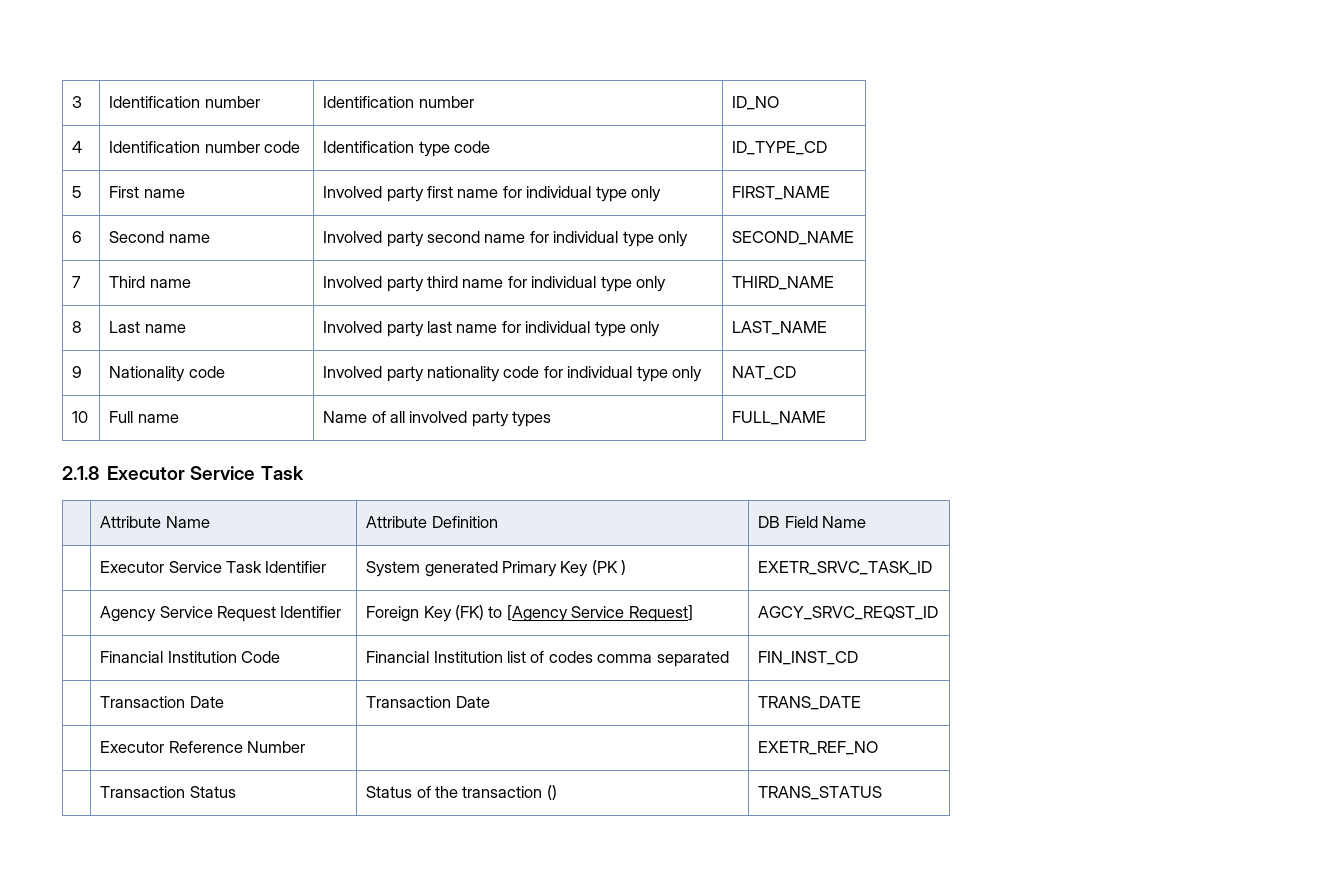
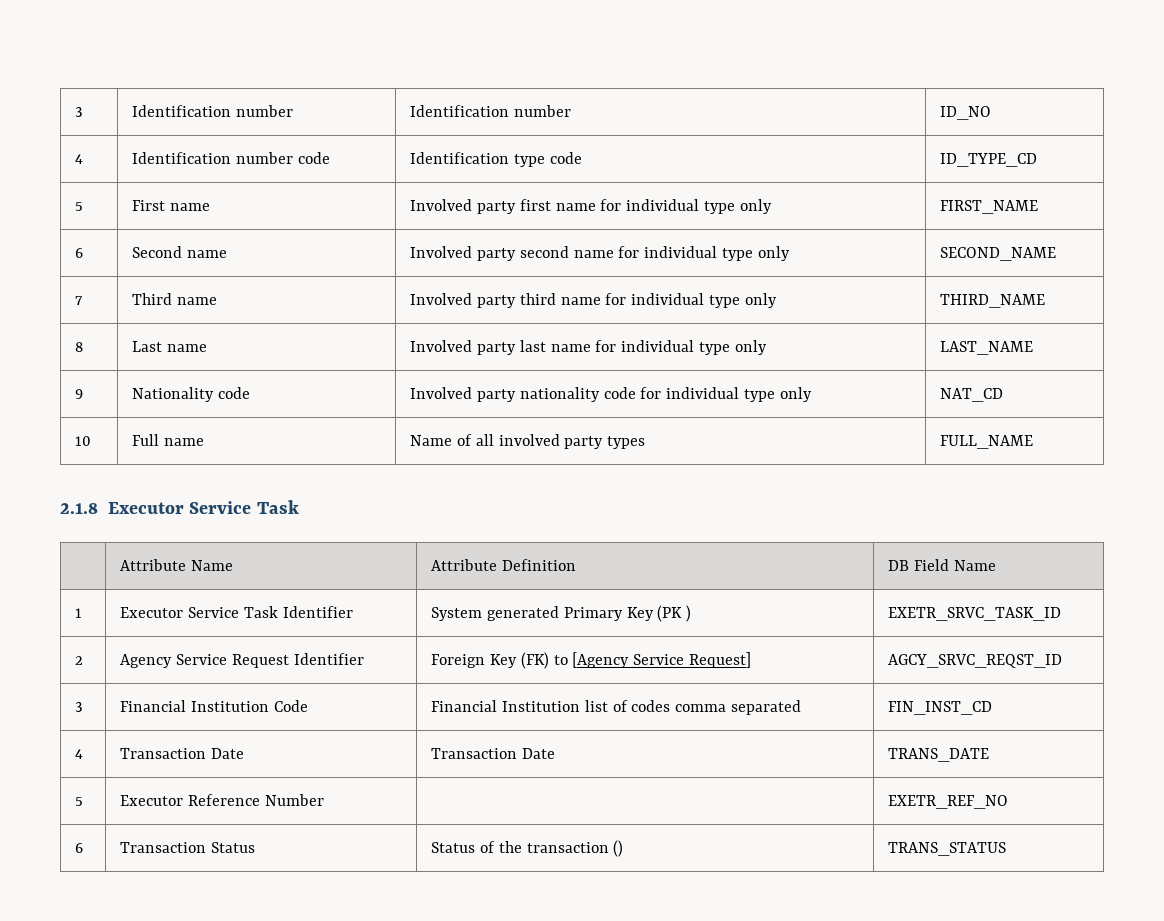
(866, 522) none -> [75,608,83,618] 1
(933, 568) none -> [75,656,84,665] 2
(939, 613) none -> [75,702,84,712] 3
(859, 658) none -> [75,749,84,759] 4
(862, 703) none -> [75,797,84,806] 5
(879, 748) none -> [75,843,84,853] 6

